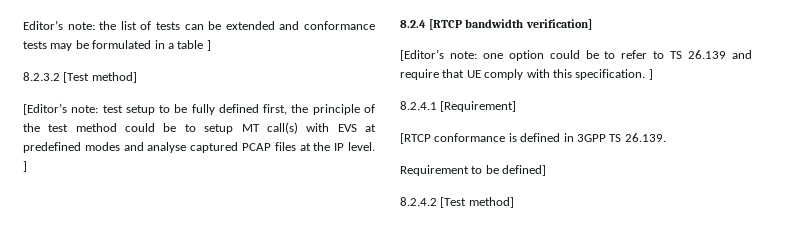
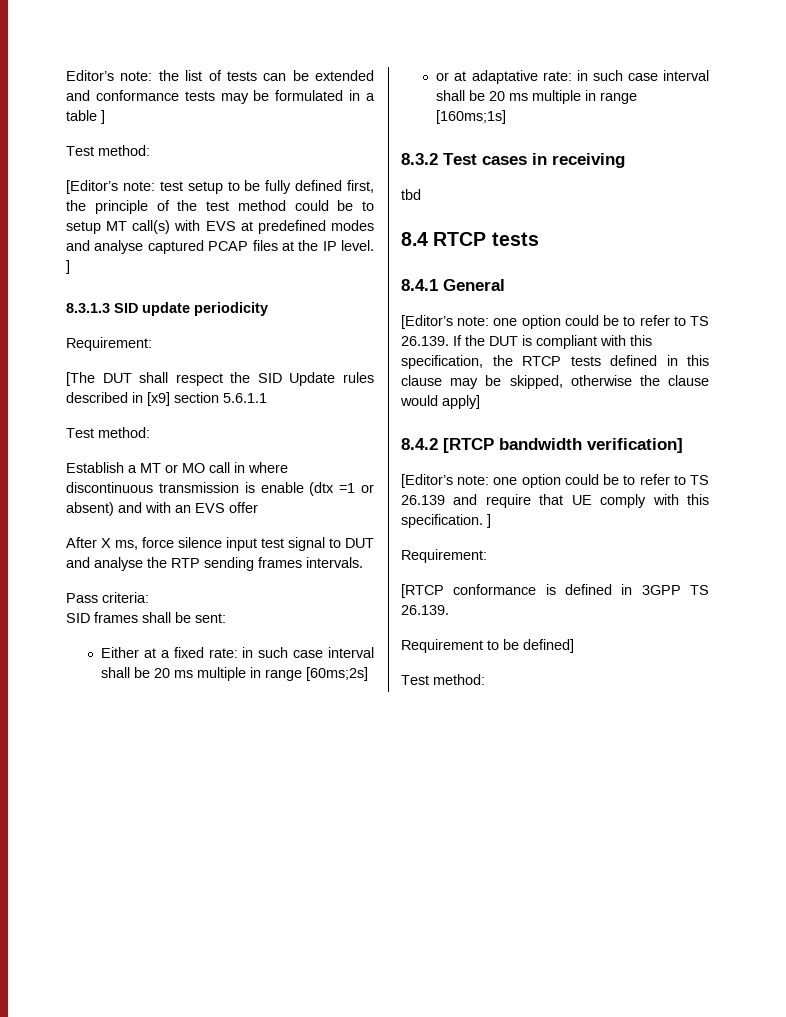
[23,72,137,83] 8.2.3.2 [Test method] -> [66,145,150,156] Test method:
[400,20,426,28] 8.2.4 -> [66,302,268,316] [66,337,152,351] [66,372,374,386] [66,392,267,406] [66,427,150,438] [66,462,288,473] [66,482,374,496] [66,502,258,516] [66,537,374,551] [66,557,363,571] [66,592,149,603] [66,612,226,623] [101,647,375,658] [101,667,369,681] [436,70,709,84] [436,90,638,104] [436,110,507,124] [401,153,625,168] [401,189,421,200] [401,232,539,246] [401,279,505,291] [401,315,709,329] [401,335,652,349] [401,355,709,369] [401,375,709,389] [400,395,480,409] [401,438,438,450] 8.3.1.3 SID update periodicity // Requirement: // [The DUT shall respect the SID Update rules described in [x9] section 5.6.1.1 // Test method: // Establish a MT or MO call in where discontinuous transmission is enable (dtx =1 or absent) and with an EVS offer // After X ms, force silence input test signal to DUT and analyse the RTP sending frames intervals. // Pass criteria: // SID frames shall be sent: // Either at a fixed rate: in such case interval shall be 20 ms multiple in range [60ms;2s] // or at adaptative rate: in such case interval shall be 20 ms multiple in range [160ms;1s] // 8.3.2 Test cases in receiving // tbd // 8.4 RTCP tests // 8.4.1 General // [Editor’s note: one option could be to refer to TS 26.139. If the DUT is compliant with this specification, the RTCP tests defined in this clause may be skipped, otherwise the clause would apply] // 8.4.2
[400,101,517,112] 8.2.4.1 [Requirement] -> [401,549,487,563] Requirement:
[400,197,514,208] 8.2.4.2 [Test method] -> [401,674,485,685] Test method:

